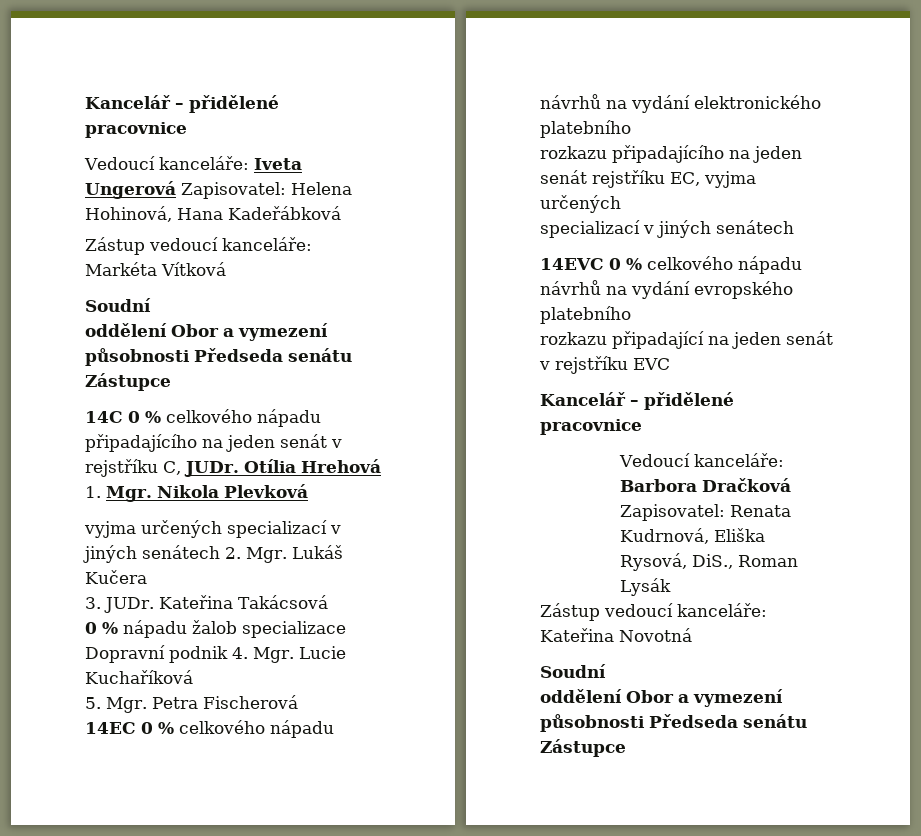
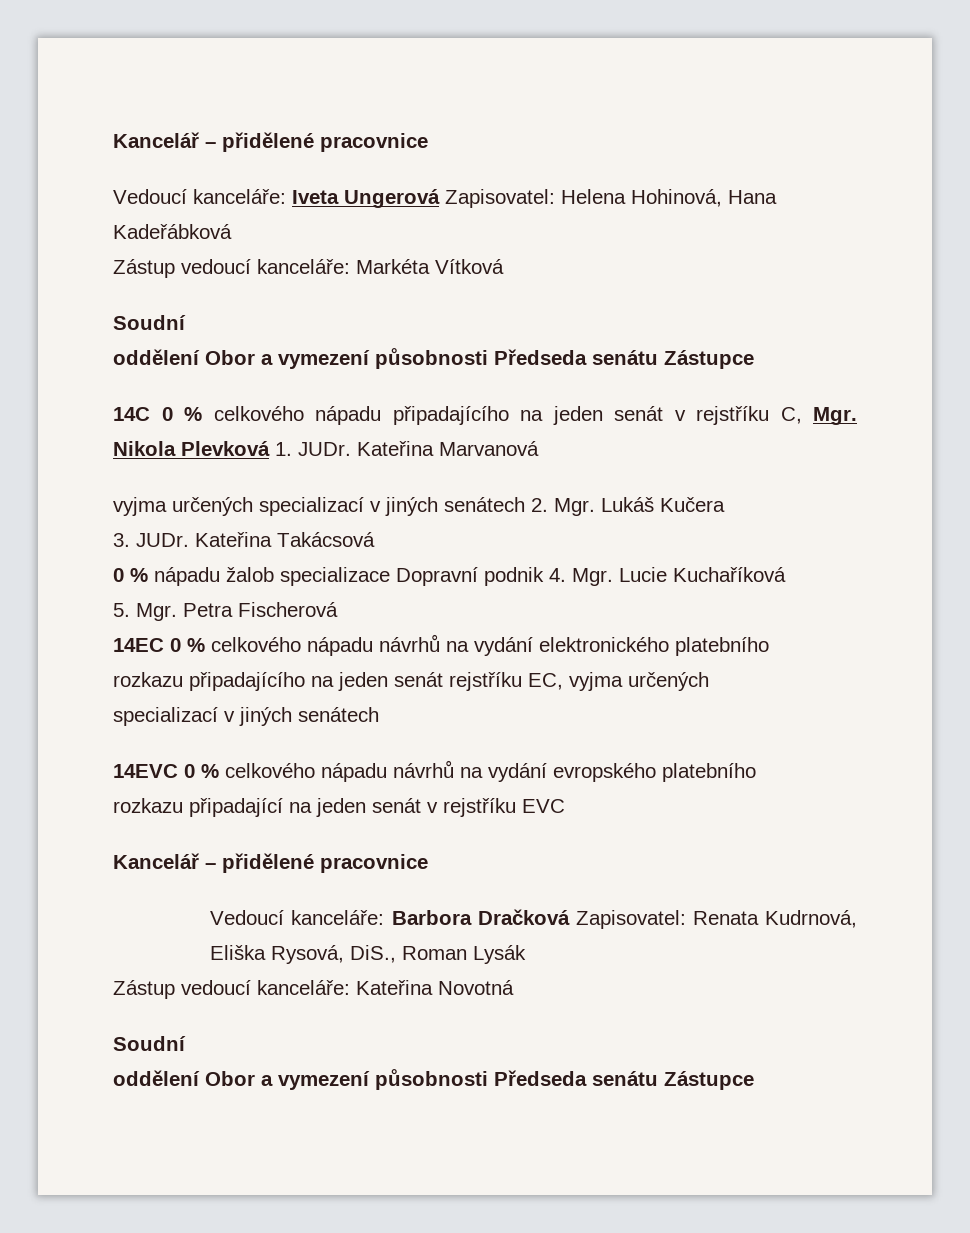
[184,459,381,477] [85,486,101,498] JUDr. Otília Hrehová 1. -> (802, 415) none
(308, 491) none -> [275,441,539,456] 1. JUDr. Kateřina Marvanová

